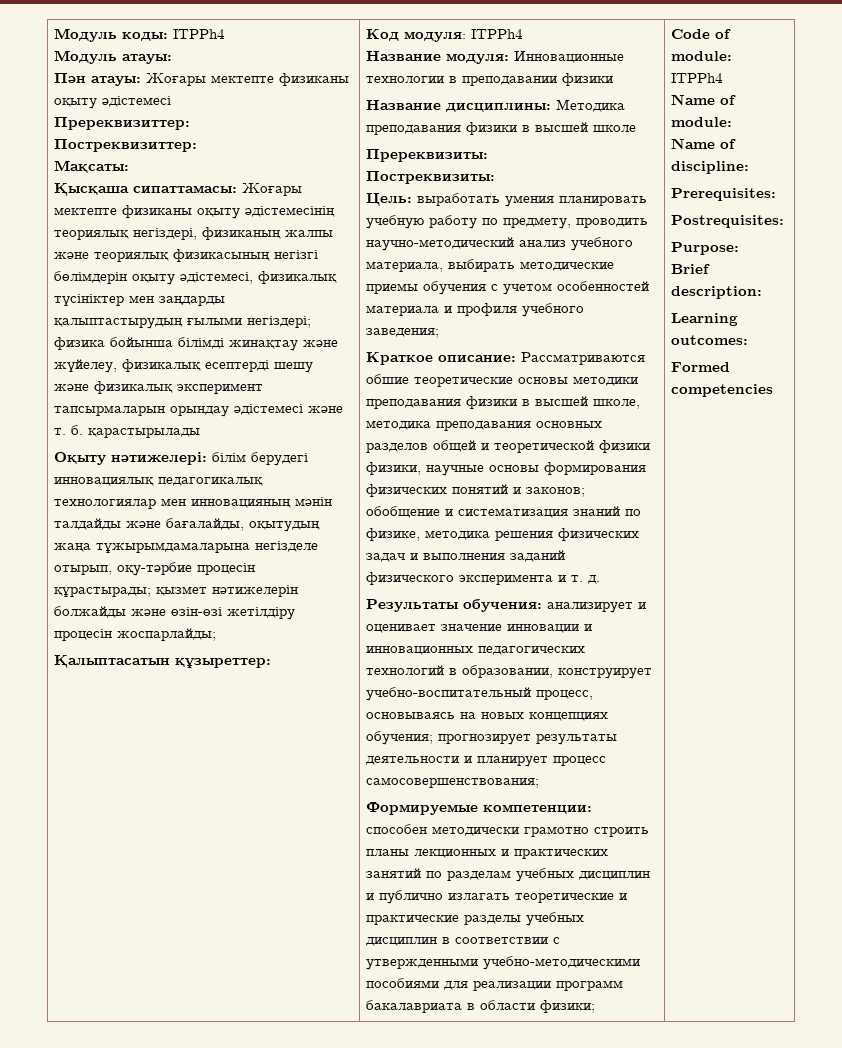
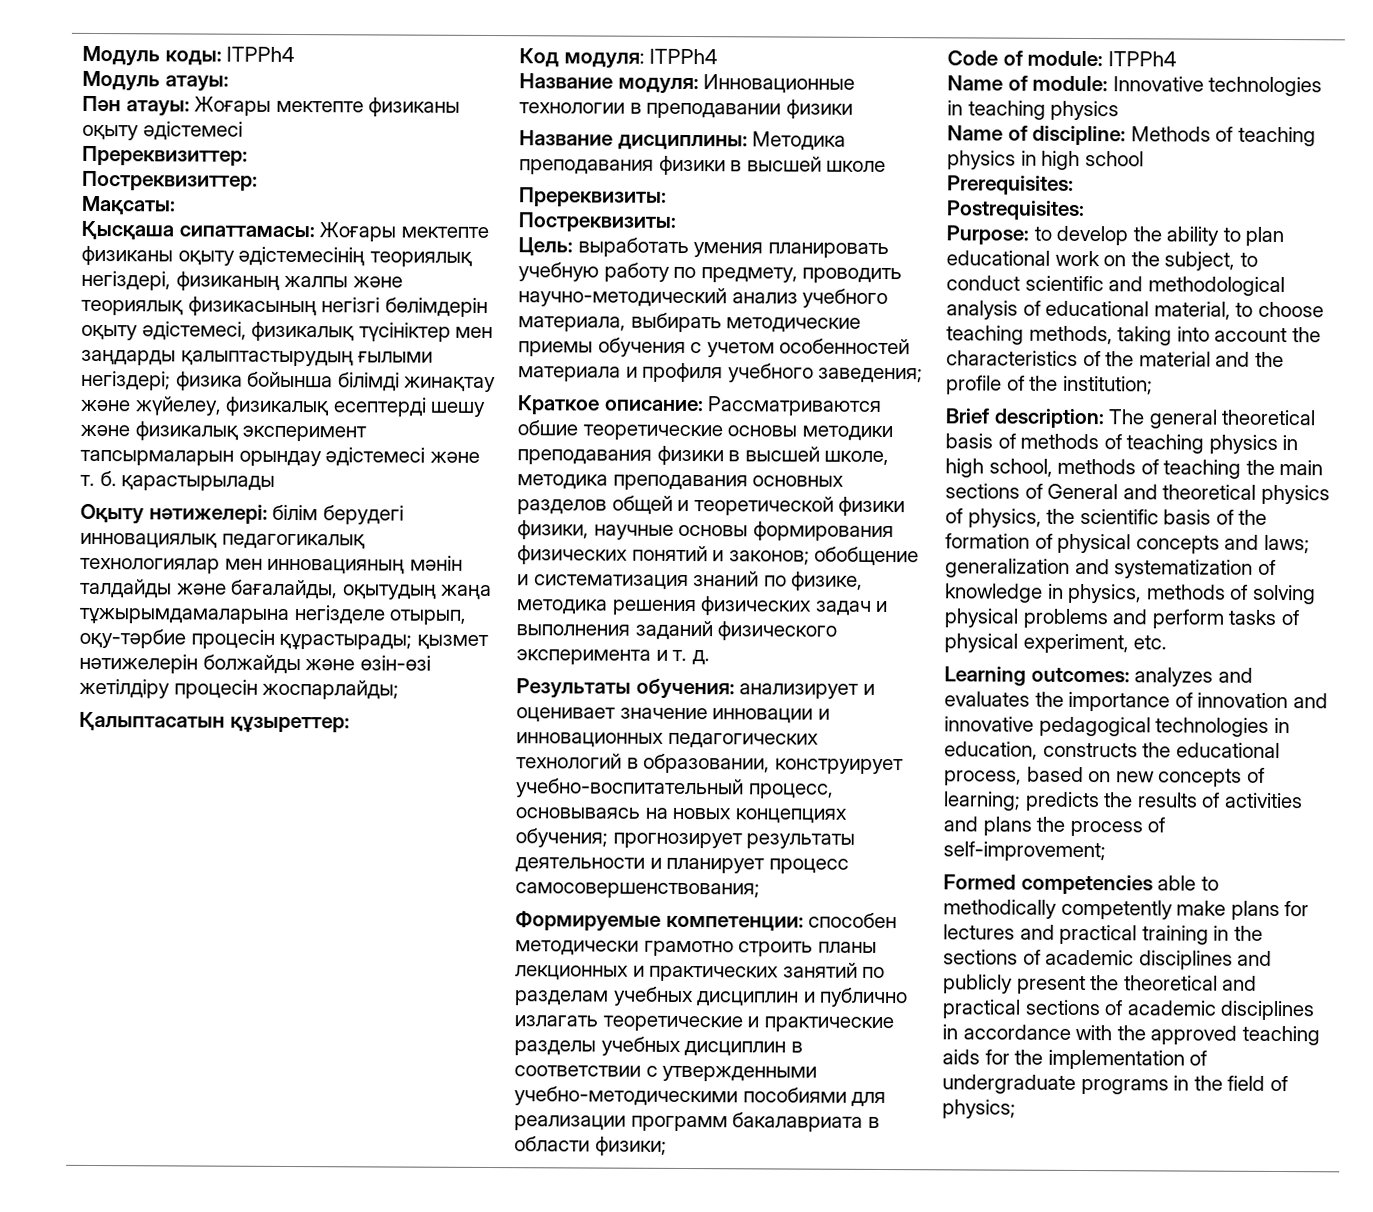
[671,138,737,149] [671,161,750,174] [671,188,777,201] [671,215,785,228] [671,242,740,255] [671,264,711,274] [671,286,763,299] [671,313,739,326] [671,335,749,345] [671,362,731,372] [671,384,774,397] // Name of discipline: // Prerequisites: // Postrequisites: // Purpose: // Brief description: // Learning outcomes: // Formed competencies -> [1112,76,1323,97] [946,100,1120,121] [946,125,1316,147] [946,150,1144,170] [946,175,1074,195] [945,200,1085,221] [945,225,1285,247] [945,250,1258,271] [945,275,1285,297] [945,300,1324,320] [945,325,1321,346] [945,350,1284,368] [945,375,1153,395] [944,408,1316,429] [944,433,1299,454] [944,458,1324,479] [944,483,1330,505] [944,508,1268,528] [944,533,1310,554] [944,558,1276,579] [944,583,1316,605] [943,608,1299,629] [943,633,1168,654] [943,666,1253,687] [943,691,1328,712] [943,716,1290,737] [943,741,1280,760] [943,766,1265,787] [942,791,1303,812] [942,816,1166,837] [942,841,1106,862] [942,874,1219,895] [942,899,1310,921] [942,924,1263,945] [942,949,1273,970] [942,974,1258,995] [941,999,1316,1021] [941,1024,1320,1046] [941,1049,1208,1070] [941,1074,1288,1095] [941,1099,1016,1119] Innovative technologies in teaching physics // Name of discipline: Methods of teaching physics in high school // Prerequisites: // Postrequisites: // Purpose: to develop the ability to plan educational work on the subject, to conduct scientific and methodological analysis of educational material, to choose teaching methods, taking into account the characteristics of the material and the profile of the institution; // Brief description: The general theoretical basis of methods of teaching physics in high school, methods of teaching the main sections of General and theoretical physics of physics, the scientific basis of the formation of physical concepts and laws; generalization and systematization of knowledge in physics, methods of solving physical problems and perform tasks of physical experiment, etc. // Learning outcomes: analyzes and evaluates the importance of innovation and innovative pedagogical technologies in education, constructs the educational process, based on new concepts of learning; predicts the results of activities and plans the process of self-improvement; // Formed competencies able to methodically competently make plans for lectures and practical training in the sections of academic disciplines and publicly present the theoretical and practical sections of academic disciplines in accordance with the approved teaching aids for the implementation of undergraduate programs in the field of physics;

